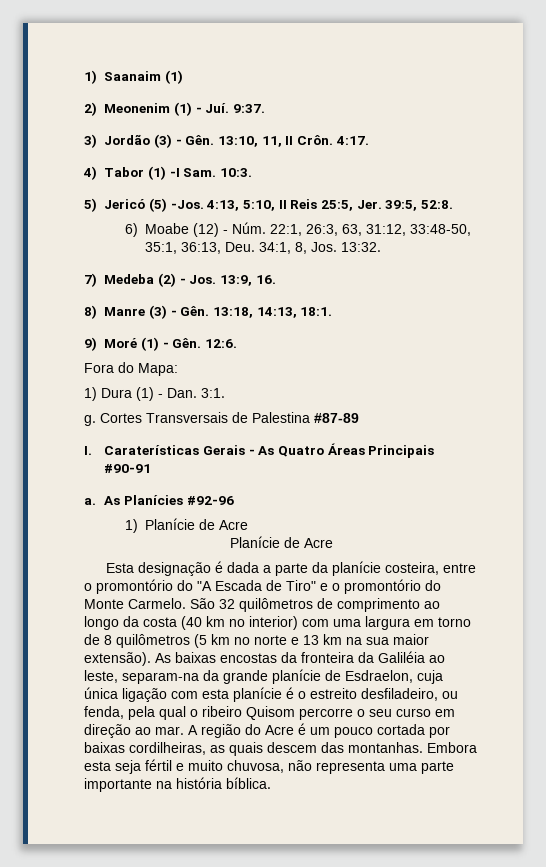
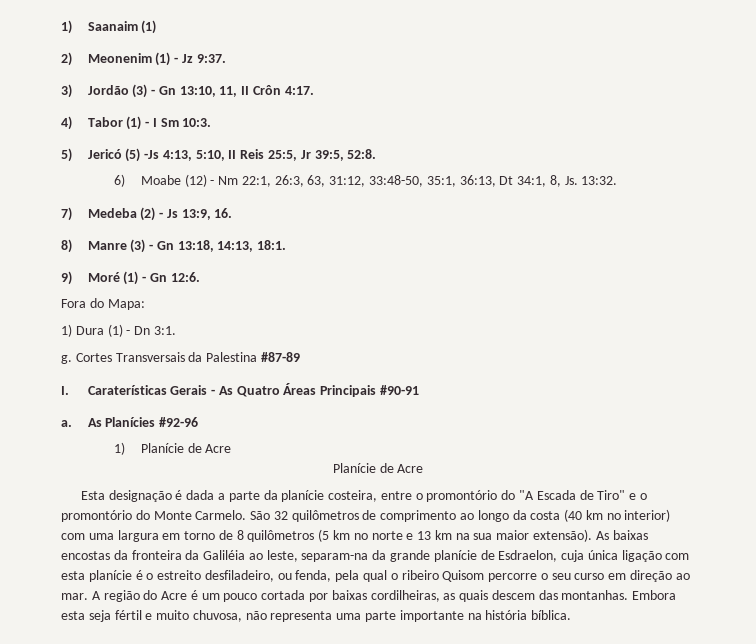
[205,103,230,113] Juí. -> [181,54,193,63] Jz
[185,135,215,145] Gên. -> [158,86,176,95] Gn
[296,135,333,145] Crôn. -> [253,85,282,95] Crôn
[169,168,217,177] -I Sam. -> [145,118,179,127] - I Sm
[170,200,204,209] -Jos. -> [144,150,160,159] -Js
[356,200,382,209] Jer. -> [300,150,311,159] Jr
[232,222,267,234] Núm. -> [218,176,239,185] Nm
[225,242,256,252] Deu. -> [499,176,514,185] Dt
[311,242,338,252] Jos. -> [564,176,578,185] Js.
[189,275,217,284] Jos. -> [166,209,178,218] Js
[180,306,210,316] Gên. -> [156,241,174,250] Gn
[172,338,202,348] Gên. -> [149,273,167,282] Gn
[167,388,197,398] Dan. -> [134,326,151,335] Dn
[232,412,248,423] de -> [188,352,203,362] da

